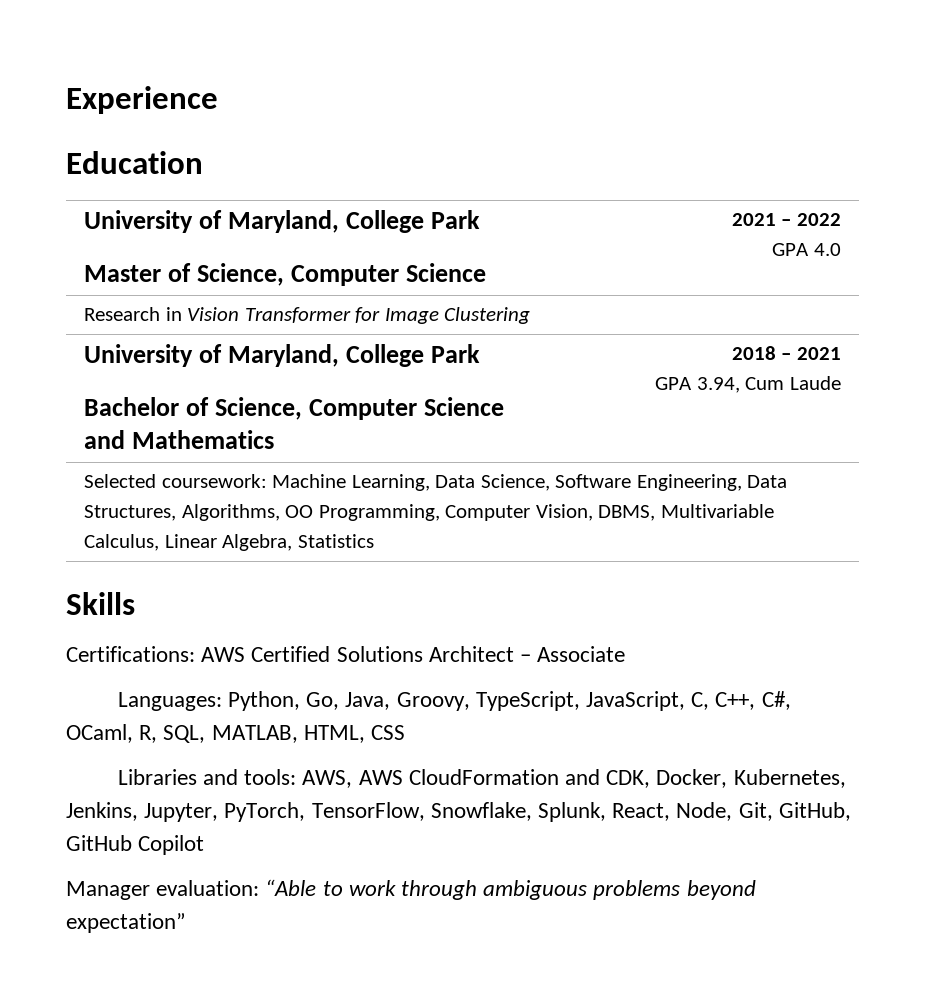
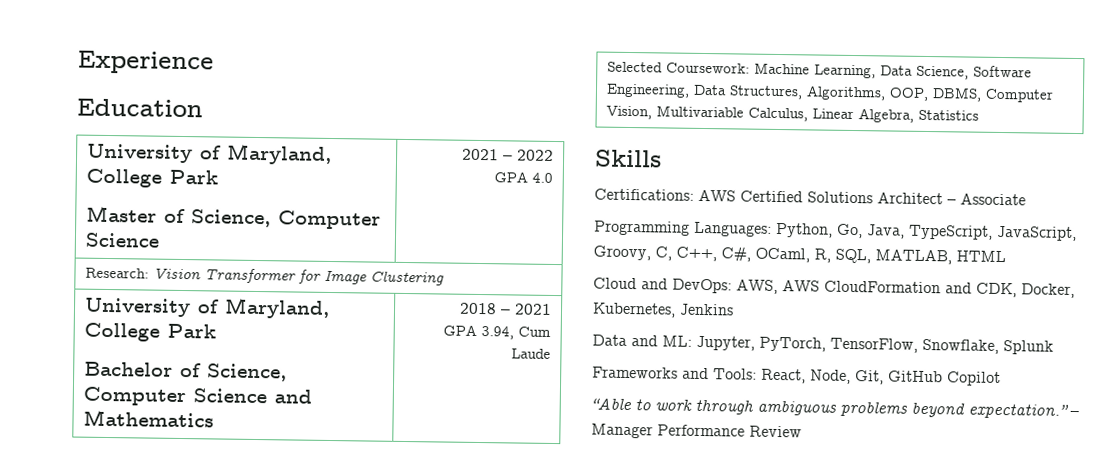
[84,307,182,321] Research in -> [85,267,150,279] Research:
[161,474,267,488] coursework: -> [666,62,751,74] Coursework:
[285,504,440,521] OO Programming, -> [889,87,983,102] OOP, DBMS,
[598,505,656,521] DBMS, -> (653, 112) none
(626, 654) none -> [594,220,690,236] Programming
[396,692,470,711] Groovy, -> (905, 231) none
(686, 701) none -> [593,245,651,261] Groovy,
[303,725,406,743] [117,769,297,785] HTML, CSS // Libraries and tools: -> [956,250,1006,263] [593,277,732,294] HTML // Cloud and DevOps:
[66,802,607,822] Jenkins, Jupyter, PyTorch, TensorFlow, Snowflake, Splunk, -> [679,303,734,316] [592,334,1054,355] [592,366,757,380] Jenkins // Data and ML: Jupyter, PyTorch, TensorFlow, Snowflake, Splunk // Frameworks and Tools:
[778,802,851,821] GitHub, -> (884, 377) none
[66,880,260,900] Manager evaluation: -> (1001, 379) none
[66,913,186,933] expectation” -> [968,403,1079,419] [591,423,802,439] expectation.” – Manager Performance Review

